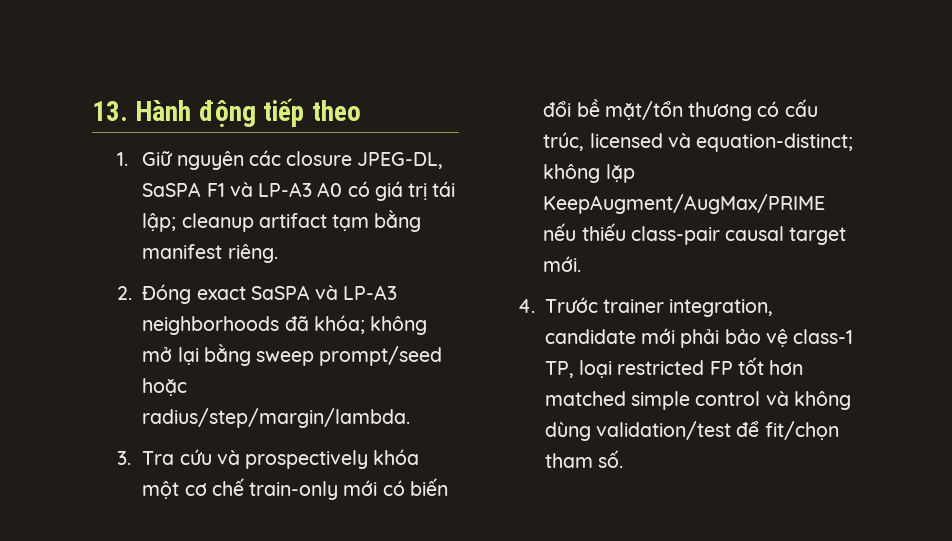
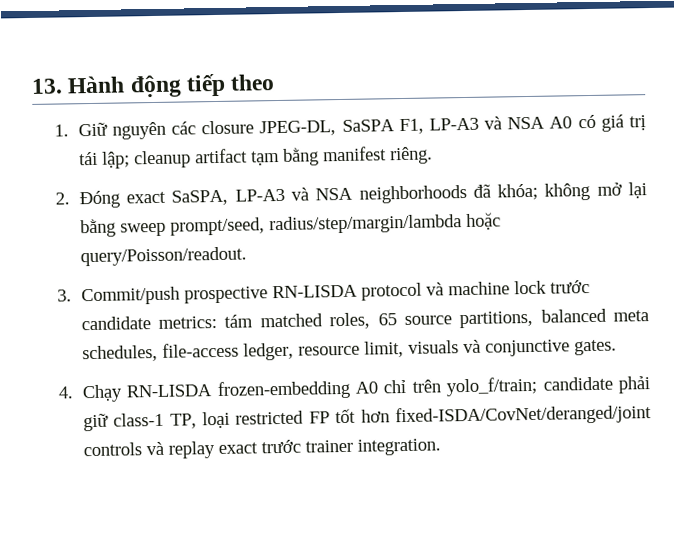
[206,182,313,197] F1 và LP-A3 -> [398,116,546,135] F1, LP-A3 và NSA
[250,285,398,300] SaSPA và LP-A3 -> [171,187,354,206] SaSPA, LP-A3 và NSA
[319,346,443,366] [142,378,188,396] [142,408,411,428] [117,449,420,469] [142,478,448,500] [543,99,818,121] [543,132,854,152] [543,164,635,183] [543,194,826,214] [543,223,847,245] [543,256,582,272] [518,297,774,317] [544,328,788,348] prompt/seed hoặc radius/step/margin/lambda. // 3. Tra cứu và prospectively khóa một cơ chế train-only mới có biến đổi bề mặt/tổn thương có cấu trúc, licensed và equation-distinct; không lặp KeepAugment/AugMax/PRIME nếu thiếu class-pair causal target mới. // 4. Trước trainer integration, candidate mới phải bảo vệ -> [169,212,501,236] [79,246,247,267] [57,280,590,306] [80,308,649,331] [81,339,617,363] [58,376,650,403] [82,413,109,432] prompt/seed, radius/step/margin/lambda hoặc query/Poisson/readout. // 3. Commit/push prospective RN-LISDA protocol và machine lock trước candidate metrics: tám matched roles, 65 source partitions, balanced meta schedules, file-access ledger, resource limit, visuals và conjunctive gates. // 4. Chạy RN-LISDA frozen-embedding A0 chỉ trên yolo_f/train; candidate phải giữ
[544,391,851,410] [544,421,839,441] [544,450,624,468] matched simple control và không dùng validation/test để fit/chọn tham số. -> [394,404,652,427] [82,438,441,459] fixed-ISDA/CovNet/deranged/joint controls và replay exact trước trainer integration.

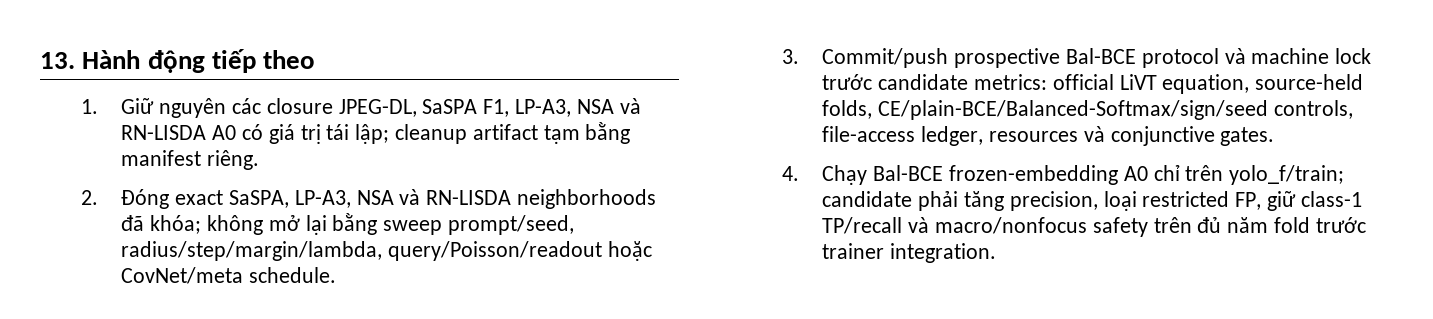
[428,116,546,131] LP-A3 và NSA -> [514,98,641,117] [121,125,207,140] LP-A3, NSA và RN-LISDA
[234,187,354,202] LP-A3 và NSA -> [294,189,512,208] LP-A3, NSA và RN-LISDA
[268,212,501,235] [79,246,247,267] radius/step/margin/lambda hoặc query/Poisson/readout. -> [121,241,652,261] [121,267,337,284] radius/step/margin/lambda, query/Poisson/readout hoặc CovNet/meta schedule.
[271,284,358,299] RN-LISDA -> [1065,48,1136,64] Bal-BCE
[224,308,649,330] [81,340,459,363] tám matched roles, 65 source partitions, balanced meta schedules, file-access ledger, resource limit, visuals -> [1052,74,1364,94] [822,100,1353,120] [822,126,1078,146] official LiVT equation, source-held folds, CE/plain-BCE/Balanced-Softmax/sign/seed controls, file-access ledger, resources
[126,384,213,398] RN-LISDA -> [873,165,944,181] Bal-BCE
[82,404,652,432] [82,441,258,459] giữ class-1 TP, loại restricted FP tốt hơn fixed-ISDA/CovNet/deranged/joint controls và replay exact -> [963,191,1362,211] [822,217,1310,237] tăng precision, loại restricted FP, giữ class-1 TP/recall và macro/nonfocus safety trên đủ năm fold

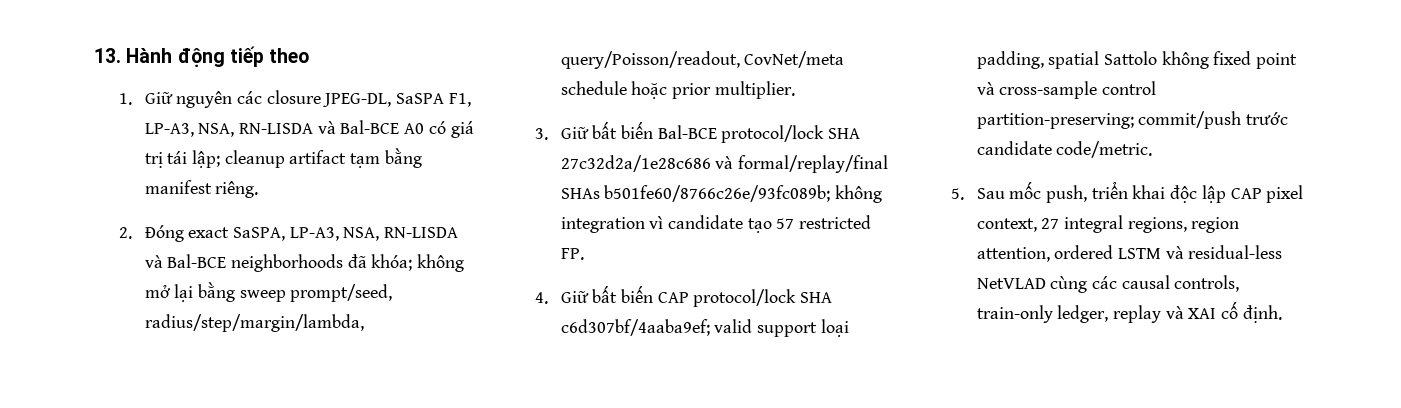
[576,98,641,114] [121,125,207,140] NSA và RN-LISDA -> [198,120,400,137] NSA, RN-LISDA và Bal-BCE
[356,189,512,205] NSA và RN-LISDA -> [343,227,459,241] [144,254,227,268] NSA, RN-LISDA và Bal-BCE
[388,241,652,261] [121,267,337,284] [781,48,1372,68] [822,74,1364,94] [822,100,1353,120] [822,126,1275,146] [781,165,1345,185] [822,191,1362,211] [822,217,1366,237] [822,243,997,263] query/Poisson/readout hoặc CovNet/meta schedule. // 3. Commit/push prospective Bal-BCE protocol và machine lock trước candidate metrics: official LiVT equation, source-held folds, CE/plain-BCE/Balanced-Softmax/sign/seed controls, file-access ledger, resources và conjunctive gates. // 4. Chạy Bal-BCE frozen-embedding A0 chỉ trên yolo_f/train; candidate phải tăng precision, loại restricted FP, giữ class-1 TP/recall và macro/nonfocus safety trên đủ năm fold trước trainer integration. -> [560,51,845,69] [560,81,795,99] [535,121,861,143] [560,155,889,173] [560,185,883,203] [560,215,872,233] [560,248,584,260] [535,285,833,307] [560,319,849,337] [976,51,1298,69] [976,81,1157,99] [976,111,1289,129] [976,141,1153,158] [951,181,1304,203] [976,215,1240,233] [976,245,1283,262] [976,275,1240,293] [976,301,1282,323] query/Poisson/readout, CovNet/meta schedule hoặc prior multiplier. // 3. Giữ bất biến Bal-BCE protocol/lock SHA 27c32d2a/1e28c686 và formal/replay/final SHAs b501fe60/8766c26e/93fc089b; không integration vì candidate tạo 57 restricted FP. // 4. Giữ bất biến CAP protocol/lock SHA c6d307bf/4aaba9ef; valid support loại padding, spatial Sattolo không fixed point và cross-sample control partition-preserving; commit/push trước candidate code/metric. // 5. Sau mốc push, triển khai độc lập CAP pixel context, 27 integral regions, region attention, ordered LSTM và residual-less NetVLAD cùng các causal controls, train-only ledger, replay và XAI cố định.

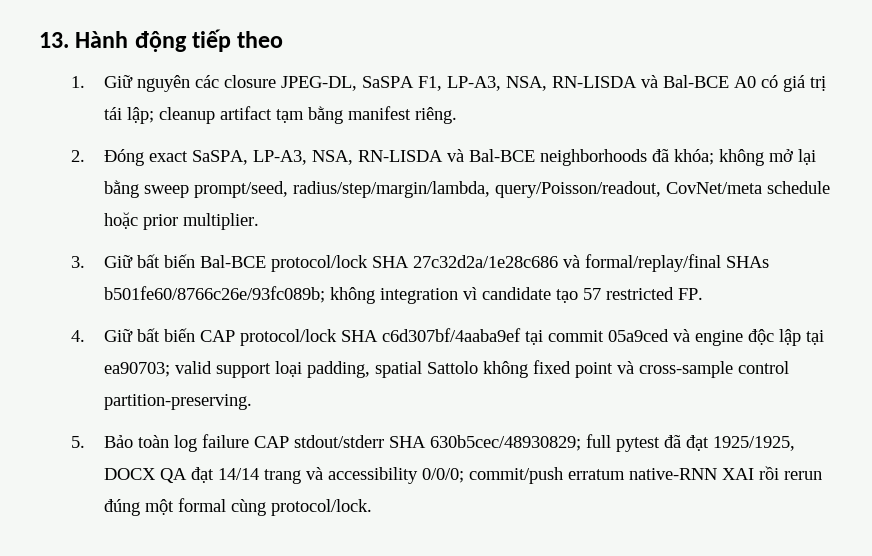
[560,319,710,336] c6d307bf/4aaba9ef; -> [381,328,824,346] [103,362,170,377] c6d307bf/4aaba9ef tại commit 05a9ced và engine độc lập tại ea90703;
[976,111,1289,129] [976,141,1153,158] [951,181,1304,203] [976,215,1240,233] [976,245,1283,262] [976,275,1240,293] [976,301,1282,323] partition-preserving; commit/push trước candidate code/metric. // 5. Sau mốc push, triển khai độc lập CAP pixel context, 27 integral regions, region attention, ordered LSTM và residual-less NetVLAD cùng các causal controls, train-only ledger, replay và XAI cố định. -> [103,394,252,410] [71,434,795,452] [103,466,822,484] [103,498,372,516] partition-preserving. // 5. Bảo toàn log failure CAP stdout/stderr SHA 630b5cec/48930829; full pytest đã đạt 1925/1925, DOCX QA đạt 14/14 trang và accessibility 0/0/0; commit/push erratum native-RNN XAI rồi rerun đúng một formal cùng protocol/lock.

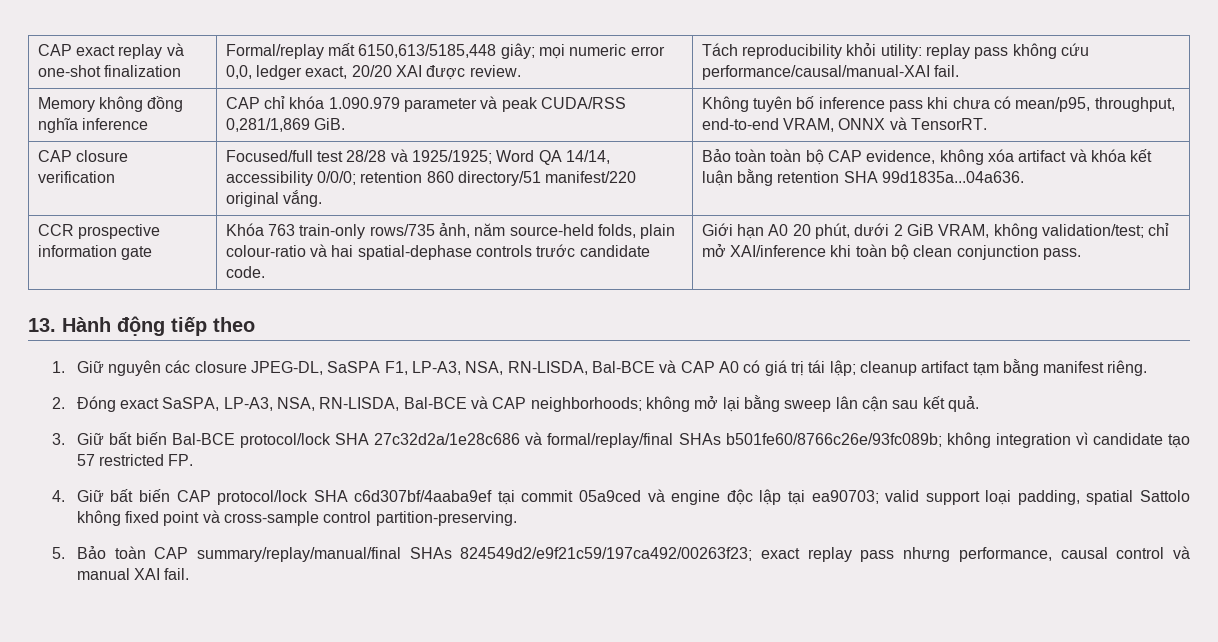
(39, 40) none -> [37,43,184,59] [37,65,182,77] [225,43,665,59] [225,65,521,80] [701,43,1089,59] [701,65,960,80] [37,96,184,112] [37,118,149,133] [225,96,626,112] [225,118,346,132] [701,96,1175,112] [701,117,987,132] [37,150,129,162] [37,171,115,183] [225,149,610,165] [225,171,637,186] [225,190,323,207] [701,149,1153,165] [701,169,1024,186] [37,224,161,239] [37,245,153,260] [225,223,676,239] [225,244,650,260] [225,266,265,278] [701,223,1170,239] [701,244,1081,260] CAP exact replay và one-shot finalization | Formal/replay mất 6150,613/5185,448 giây; mọi numeric error 0,0, ledger exact, 20/20 XAI được review. | Tách reproducibility khỏi utility: replay pass không cứu performance/causal/manual-XAI fail. // Memory không đồng nghĩa inference | CAP chỉ khóa 1.090.979 parameter và peak CUDA/RSS 0,281/1,869 GiB. | Không tuyên bố inference pass khi chưa có mean/p95, throughput, end-to-end VRAM, ONNX và TensorRT. // CAP closure verification | Focused/full test 28/28 và 1925/1925; Word QA 14/14, accessibility 0/0/0; retention 860 directory/51 manifest/220 original vắng. | Bảo toàn toàn bộ CAP evidence, không xóa artifact và khóa kết luận bằng retention SHA 99d1835a...04a636. // CCR prospective information gate | Khóa 763 train-only rows/735 ảnh, năm source-held folds, plain colour-ratio và hai spatial-dephase controls trước candidate code. | Giới hạn A0 20 phút, dưới 2 GiB VRAM, không validation/test; chỉ mở XAI/inference khi toàn bộ clean conjunction pass. //
[551,75,729,88] RN-LISDA và Bal-BCE -> [507,360,715,375] RN-LISDA, Bal-BCE và CAP
[357,149,714,166] RN-LISDA và Bal-BCE neighborhoods đã khóa; -> [319,396,642,412] RN-LISDA, Bal-BCE và CAP neighborhoods;
[193,181,830,198] [103,212,259,230] prompt/seed, radius/step/margin/lambda, query/Poisson/readout, CovNet/meta schedule hoặc prior multiplier. -> [835,396,979,412] lân cận sau kết quả.
[173,434,795,452] [103,466,822,484] [103,498,372,516] log failure CAP stdout/stderr SHA 630b5cec/48930829; full pytest đã đạt 1925/1925, DOCX QA đạt 14/14 trang và accessibility 0/0/0; commit/push erratum native-RNN XAI rồi rerun đúng một formal cùng protocol/lock. -> [154,546,1190,562] [76,568,190,580] CAP summary/replay/manual/final SHAs 824549d2/e9f21c59/197ca492/00263f23; exact replay pass nhưng performance, causal control và manual XAI fail.

